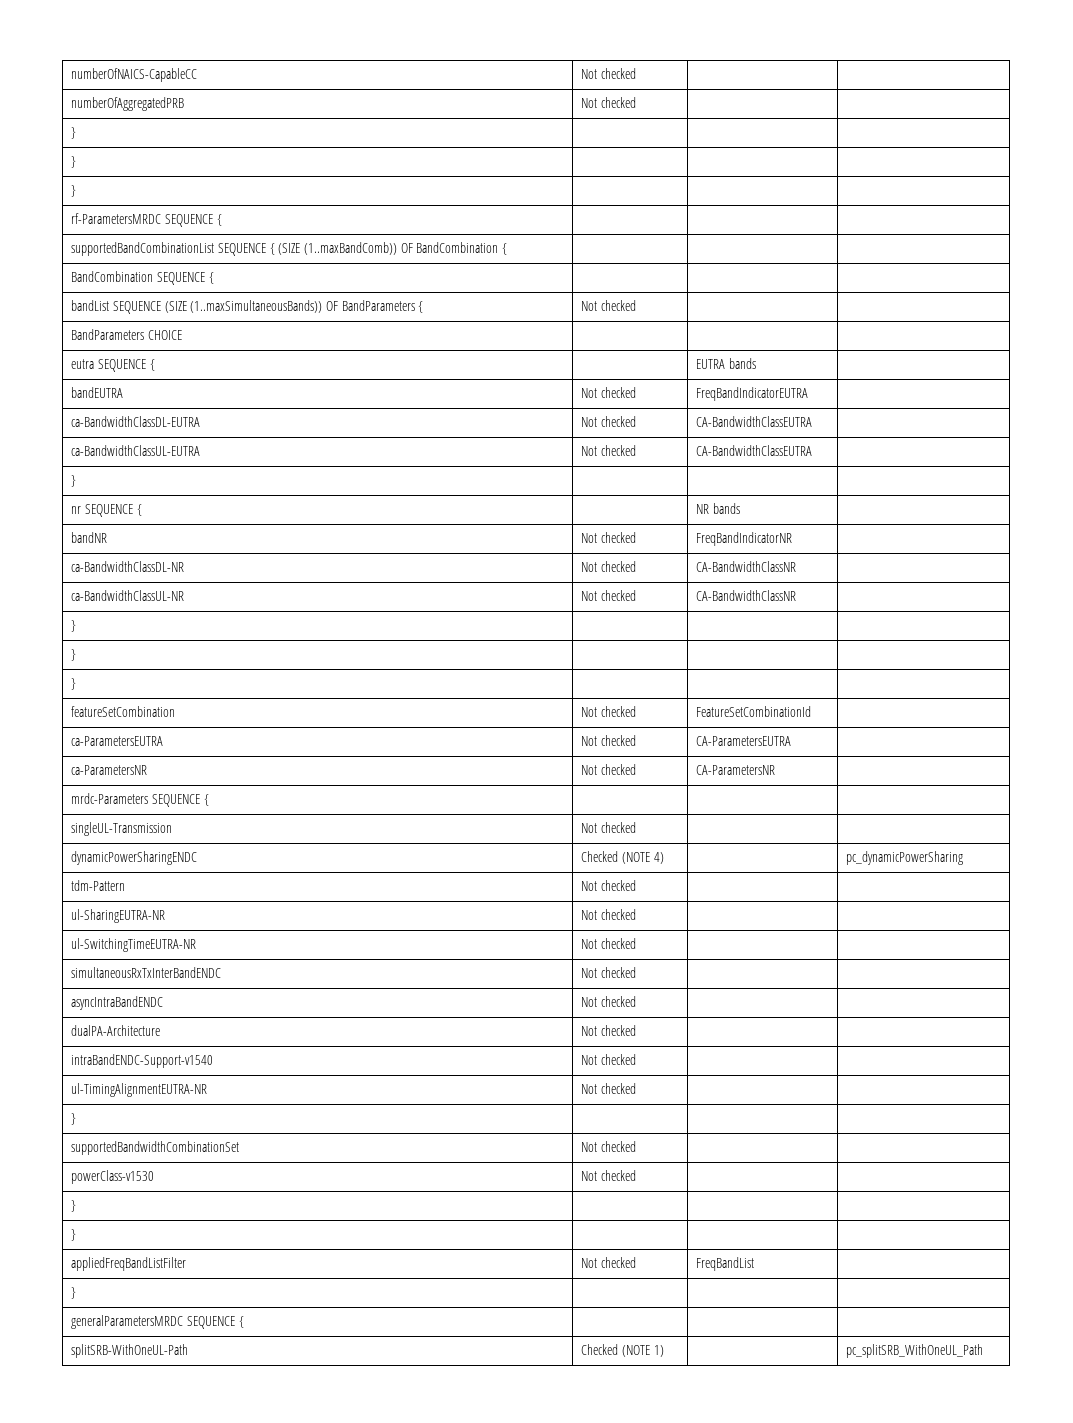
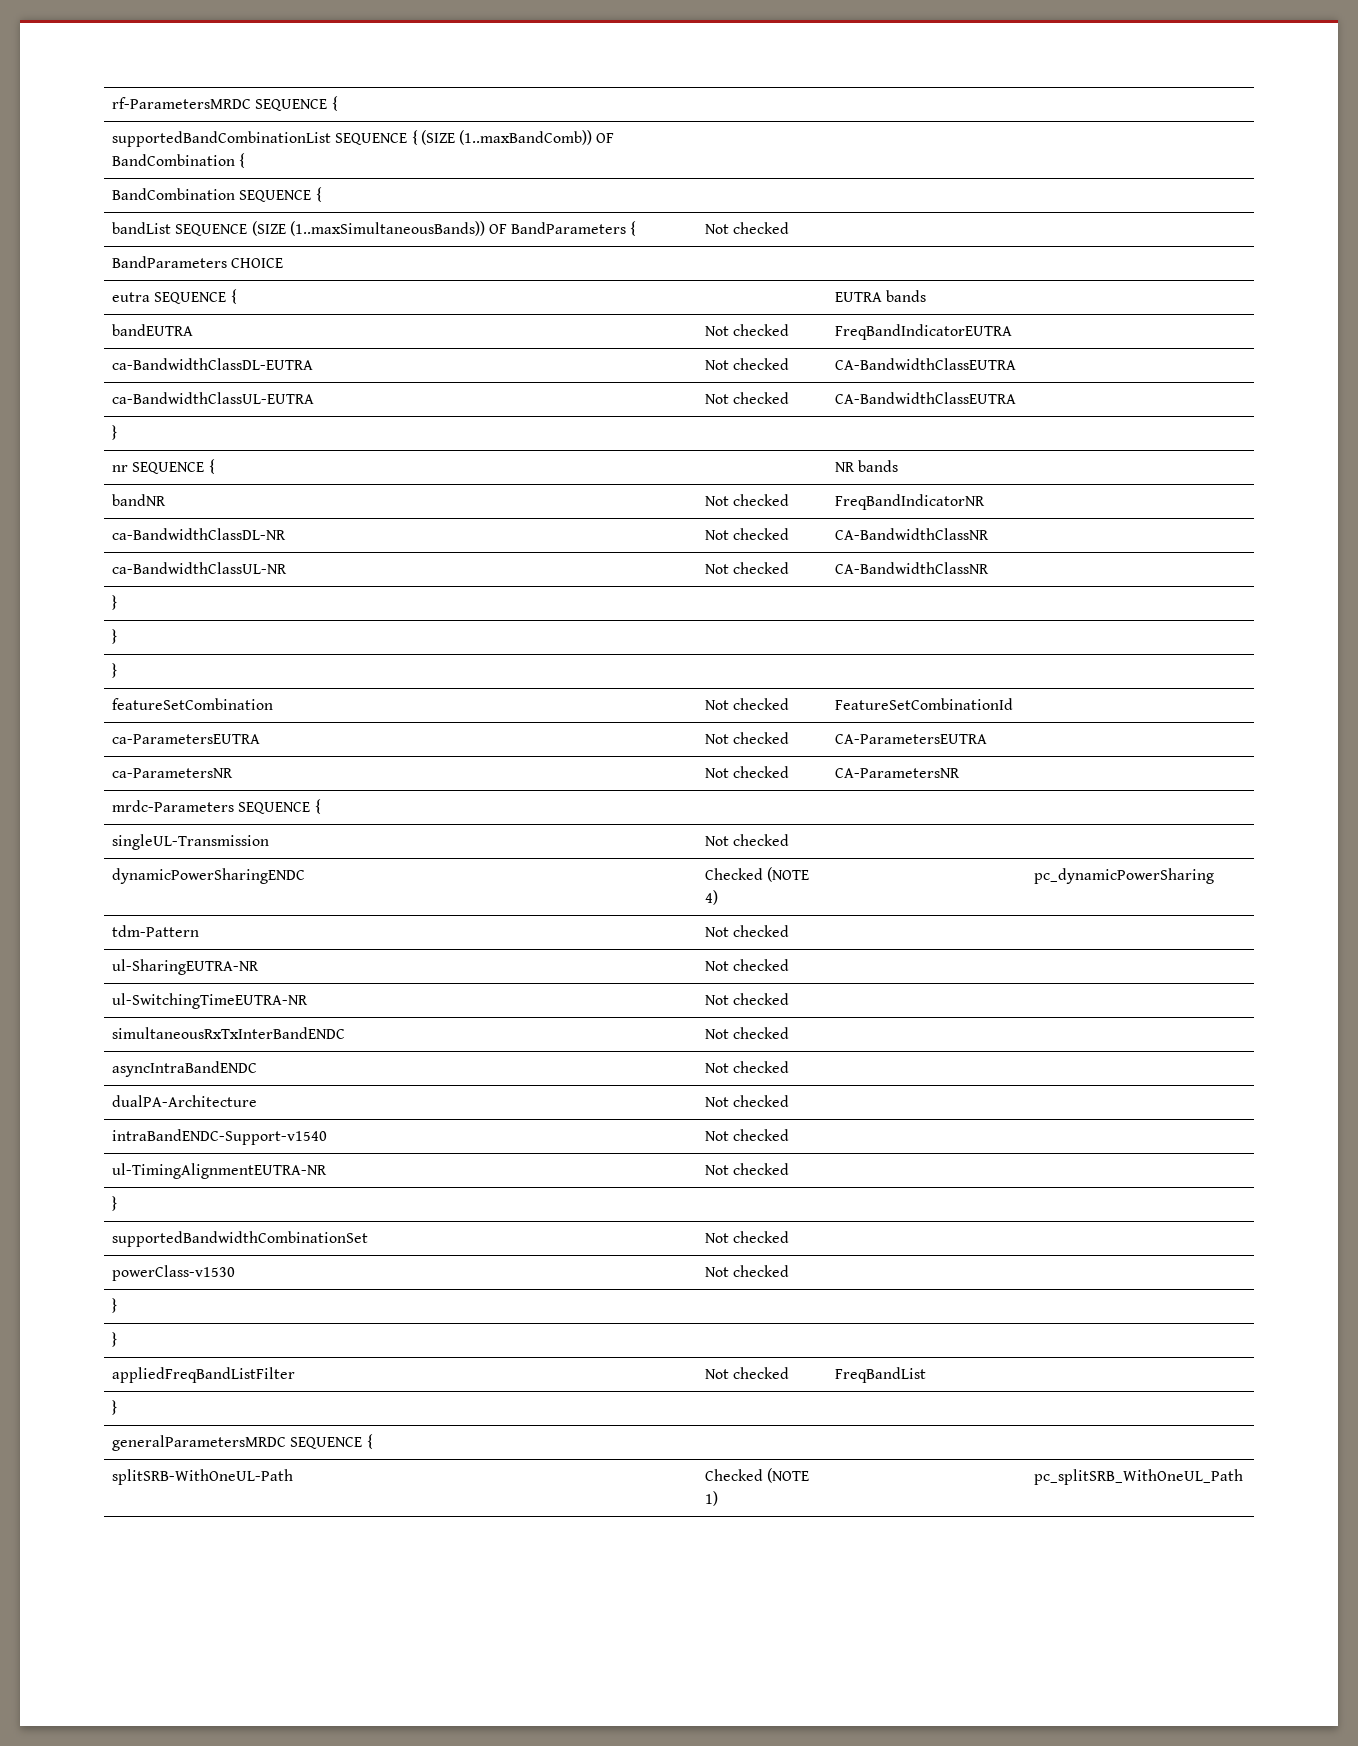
[71,68,198,82] [581,68,637,79] [71,97,185,111] [581,97,637,108] [71,127,77,139] [71,156,77,168] [71,185,77,197] numberOfNAICS-CapableCC | Not checked | | // numberOfAggregatedPRB | Not checked | | // } | | | // } | | | // } | | | // -> (112, 103) none

